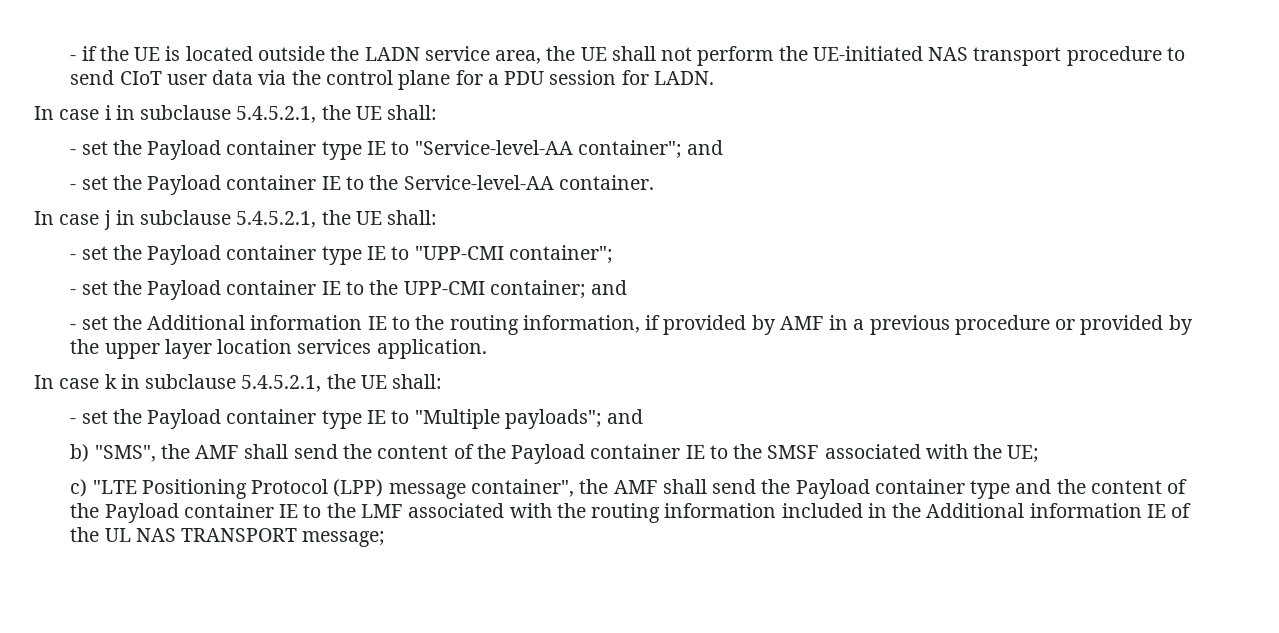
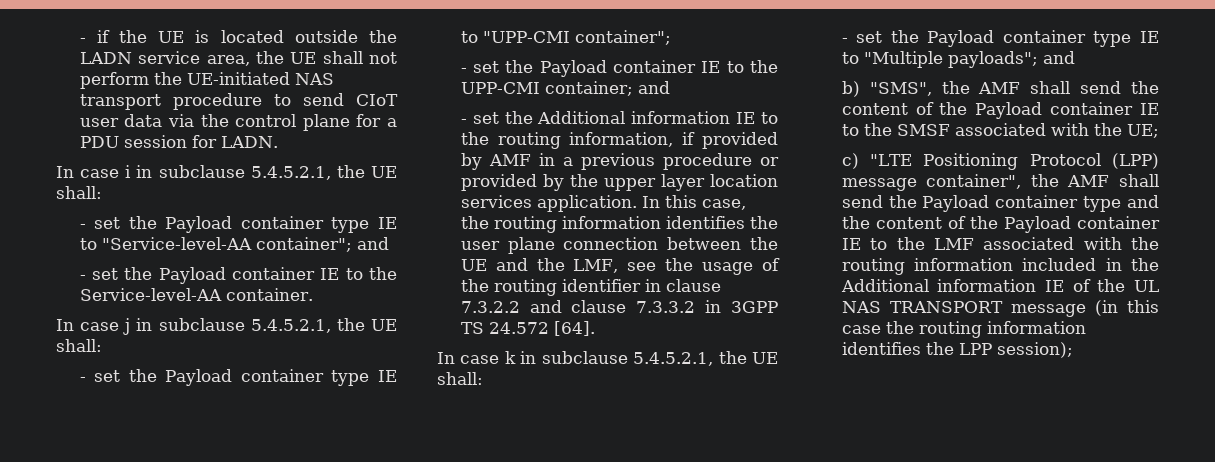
(487, 349) none -> [641,195,746,210] [460,216,778,233] [460,237,778,254] [460,258,780,275] [460,279,721,296] [460,300,778,313] [460,321,595,336] In this case, the routing information identifies the user plane connection between the UE and the LMF, see the usage of the routing identifier in clause 7.3.2.2 and clause 7.3.3.2 in 3GPP TS 24.572 [64].
[302,531,386,547] message; -> [1010,300,1159,317] [841,321,1086,338] [841,342,1073,358] message (in this case the routing information identifies the LPP session);

